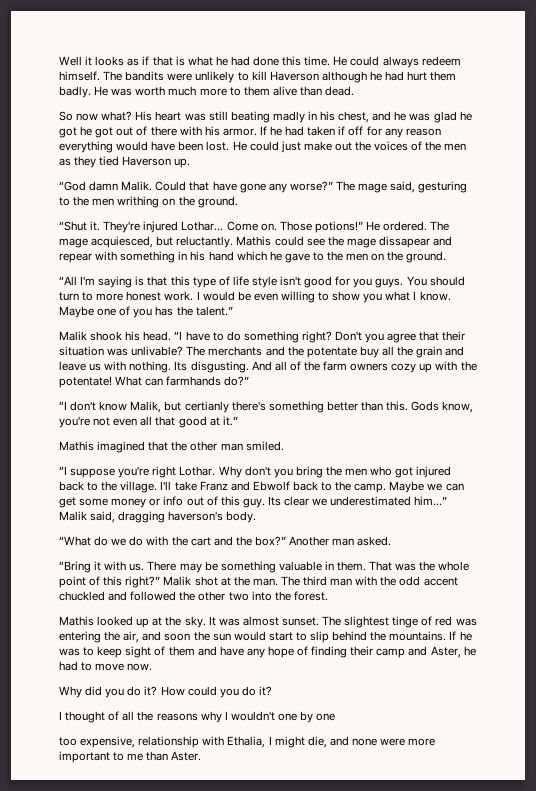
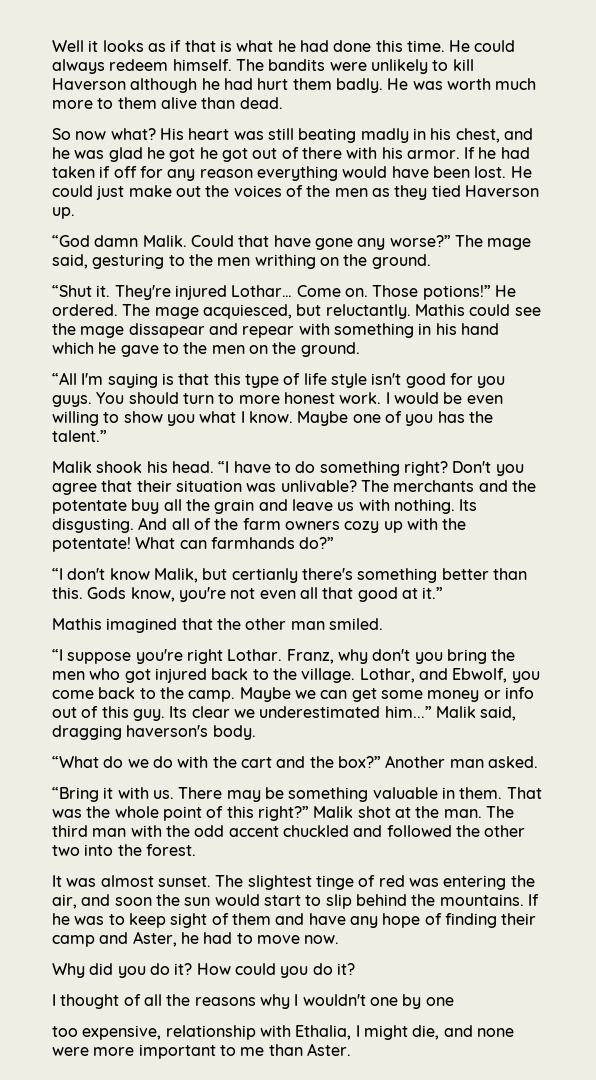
[218,466,242,478] Why -> [286,649,368,664] Franz, why
[160,481,290,491] I'll take Franz and Ebwolf -> [359,668,540,683] [52,690,94,699] Lothar, and Ebwolf, you come
[59,616,206,628] Mathis looked up at the sky. -> (196, 850) none

